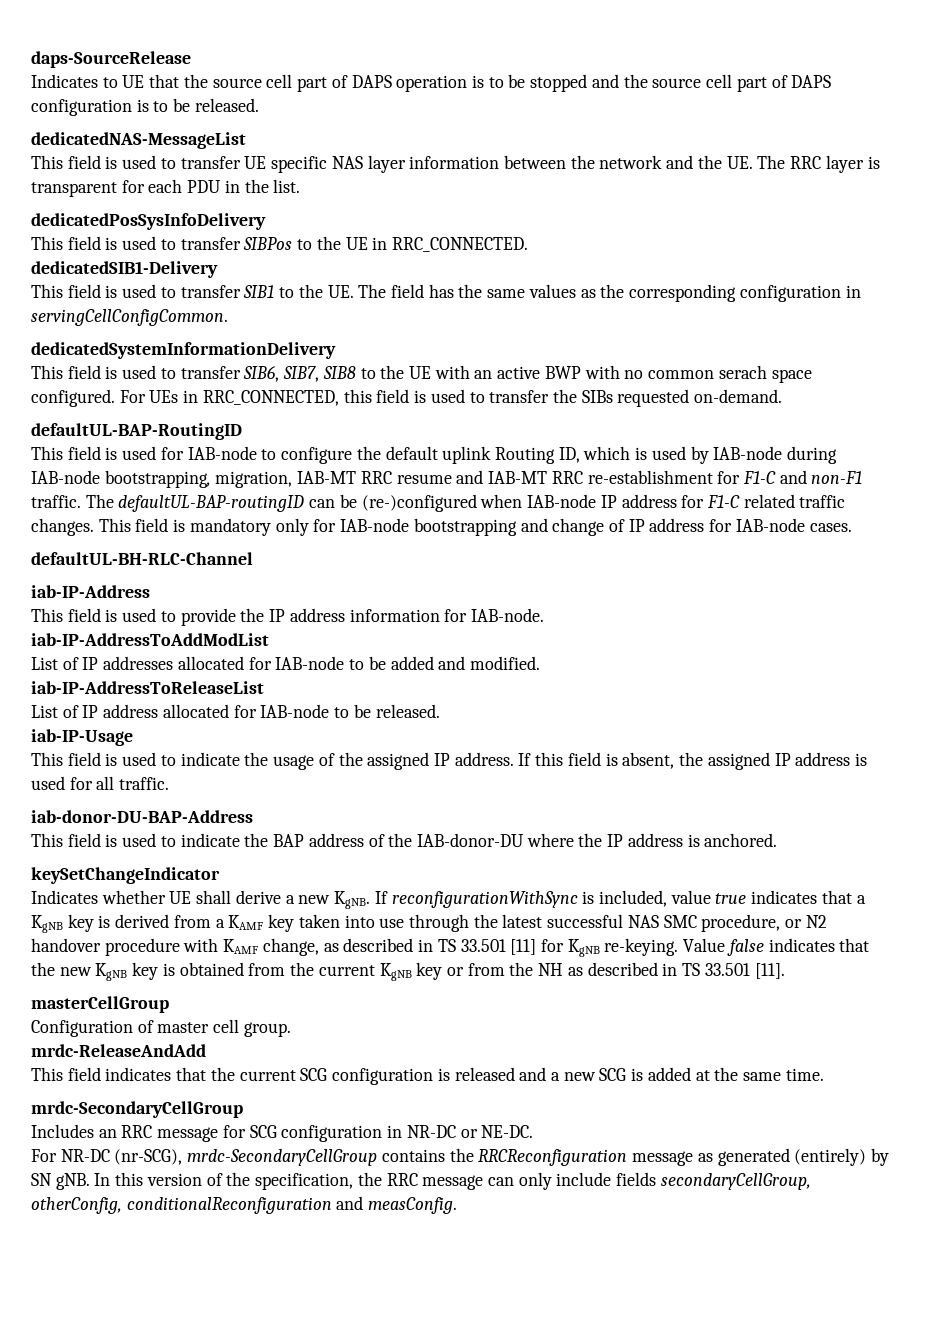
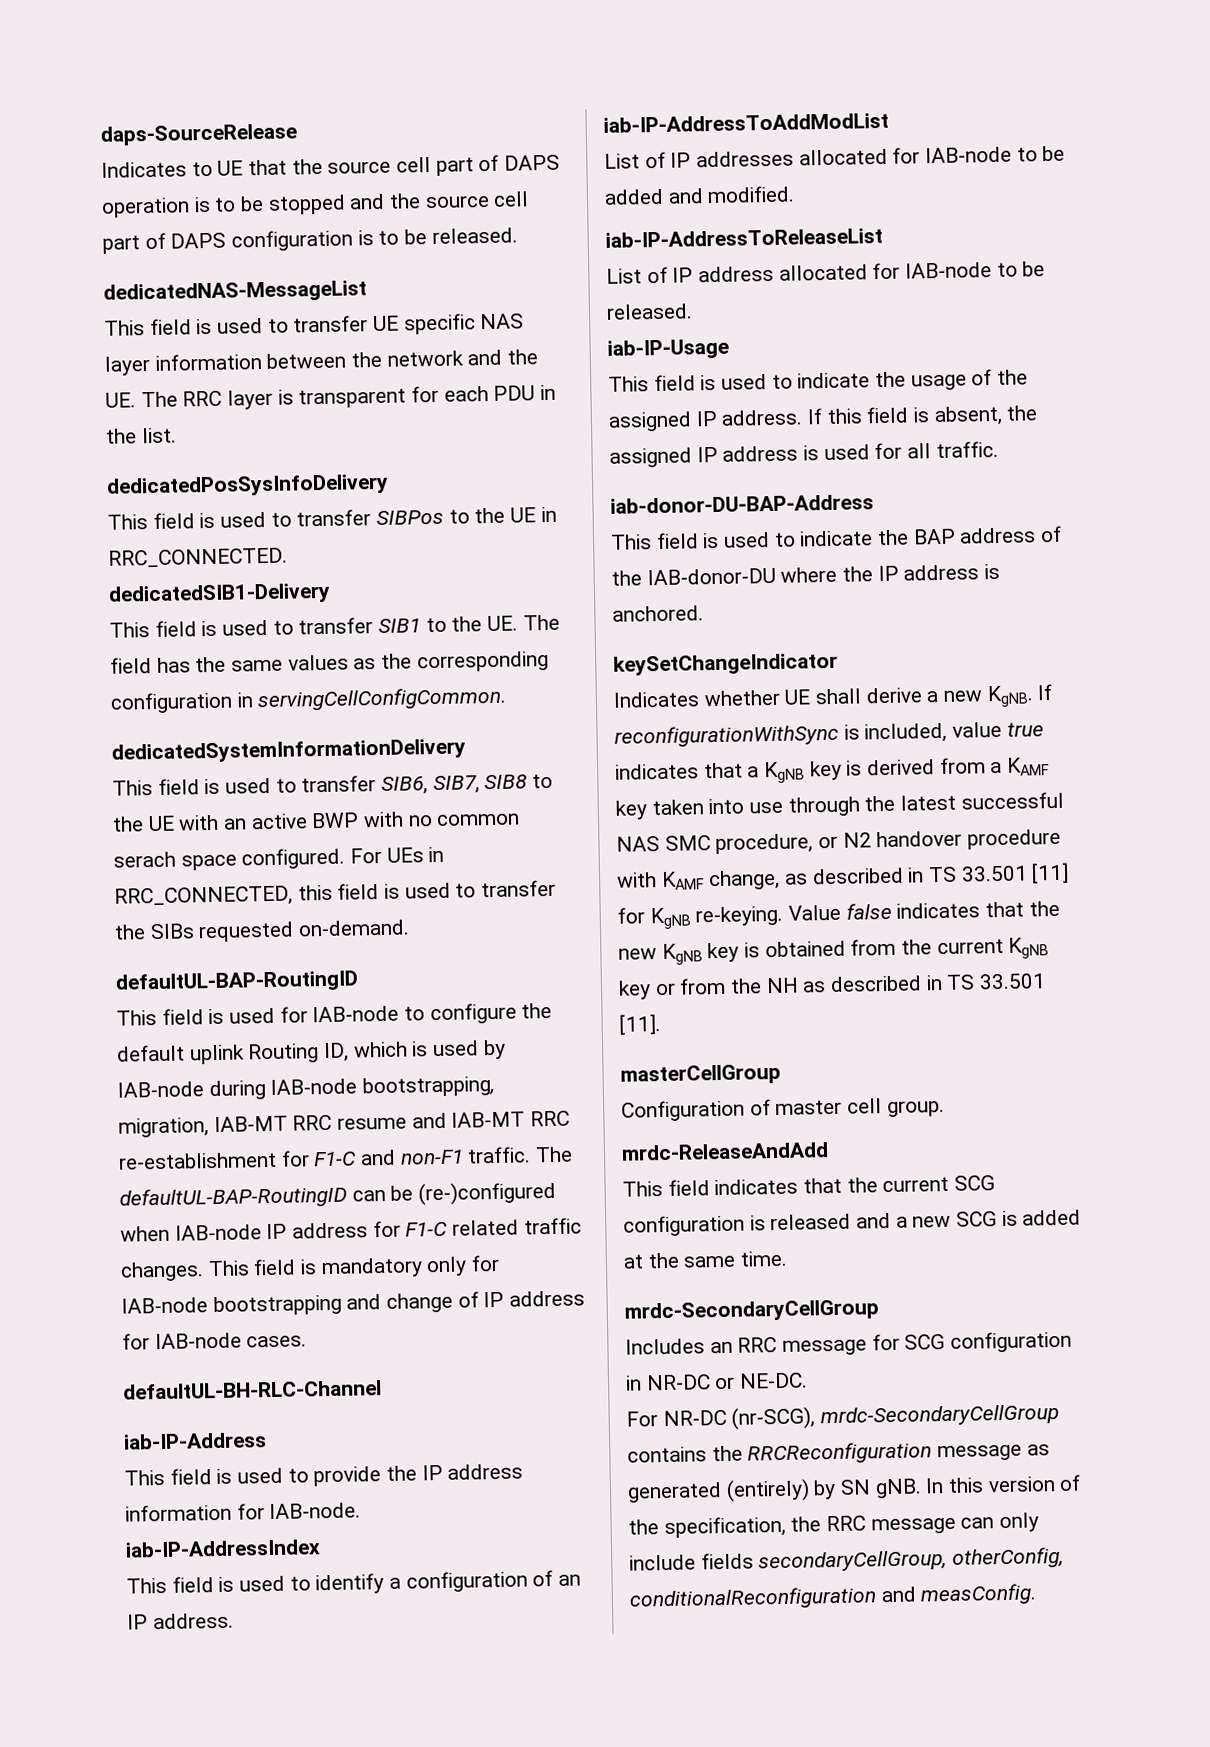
[118,495,305,512] defaultUL-BAP-routingID -> [119,1185,347,1210] defaultUL-BAP-RoutingID
(544, 615) none -> [125,1539,321,1558] [126,1570,582,1595] [127,1612,234,1630] // iab-IP-AddressIndex // This field is used to identify a configuration of an IP address.

